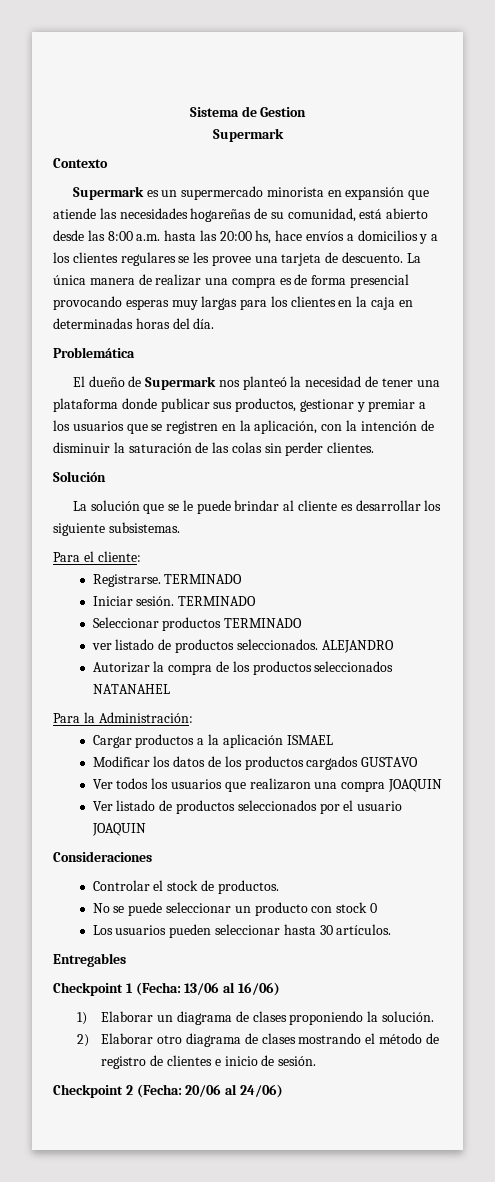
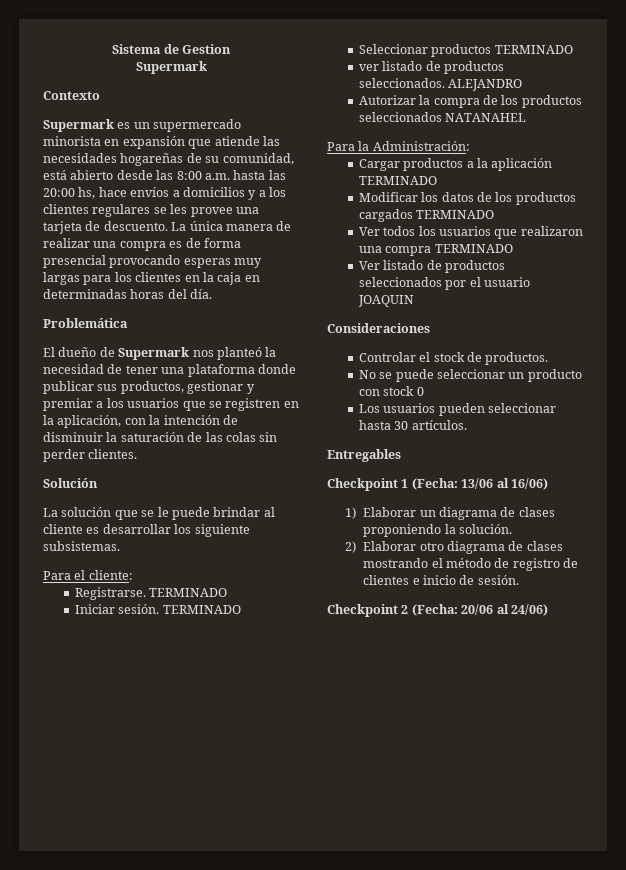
[286,735,333,745] ISMAEL -> [358,176,437,185] TERMINADO
[361,757,419,767] GUSTAVO -> [416,210,495,219] TERMINADO
[387,779,442,792] JOAQUIN -> [434,244,513,253] TERMINADO

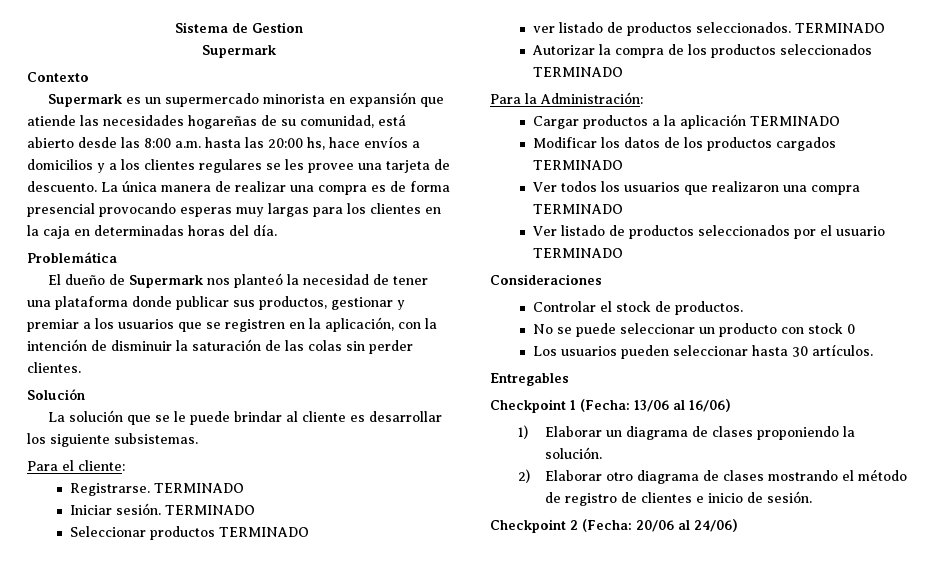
[448,79,523,91] ALEJANDRO -> [795,23,886,33] TERMINADO
[445,113,527,122] NATANAHEL -> [533,67,624,77] TERMINADO
[357,295,414,307] JOAQUIN -> [533,248,624,258] TERMINADO

